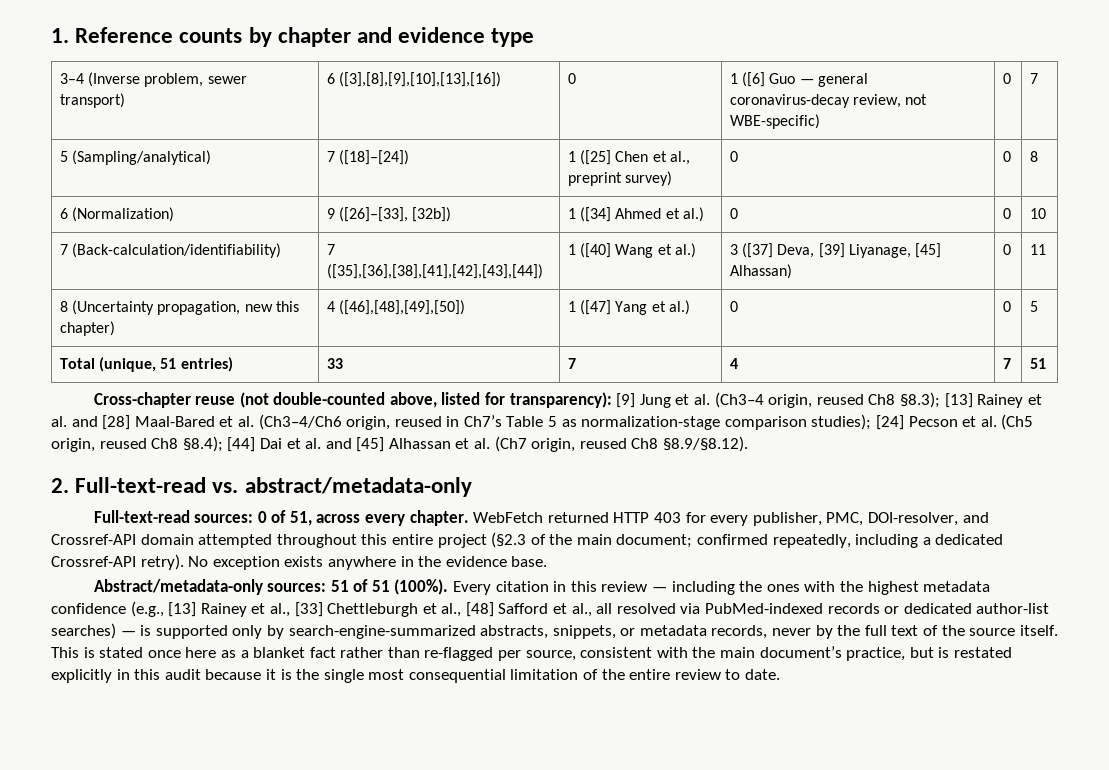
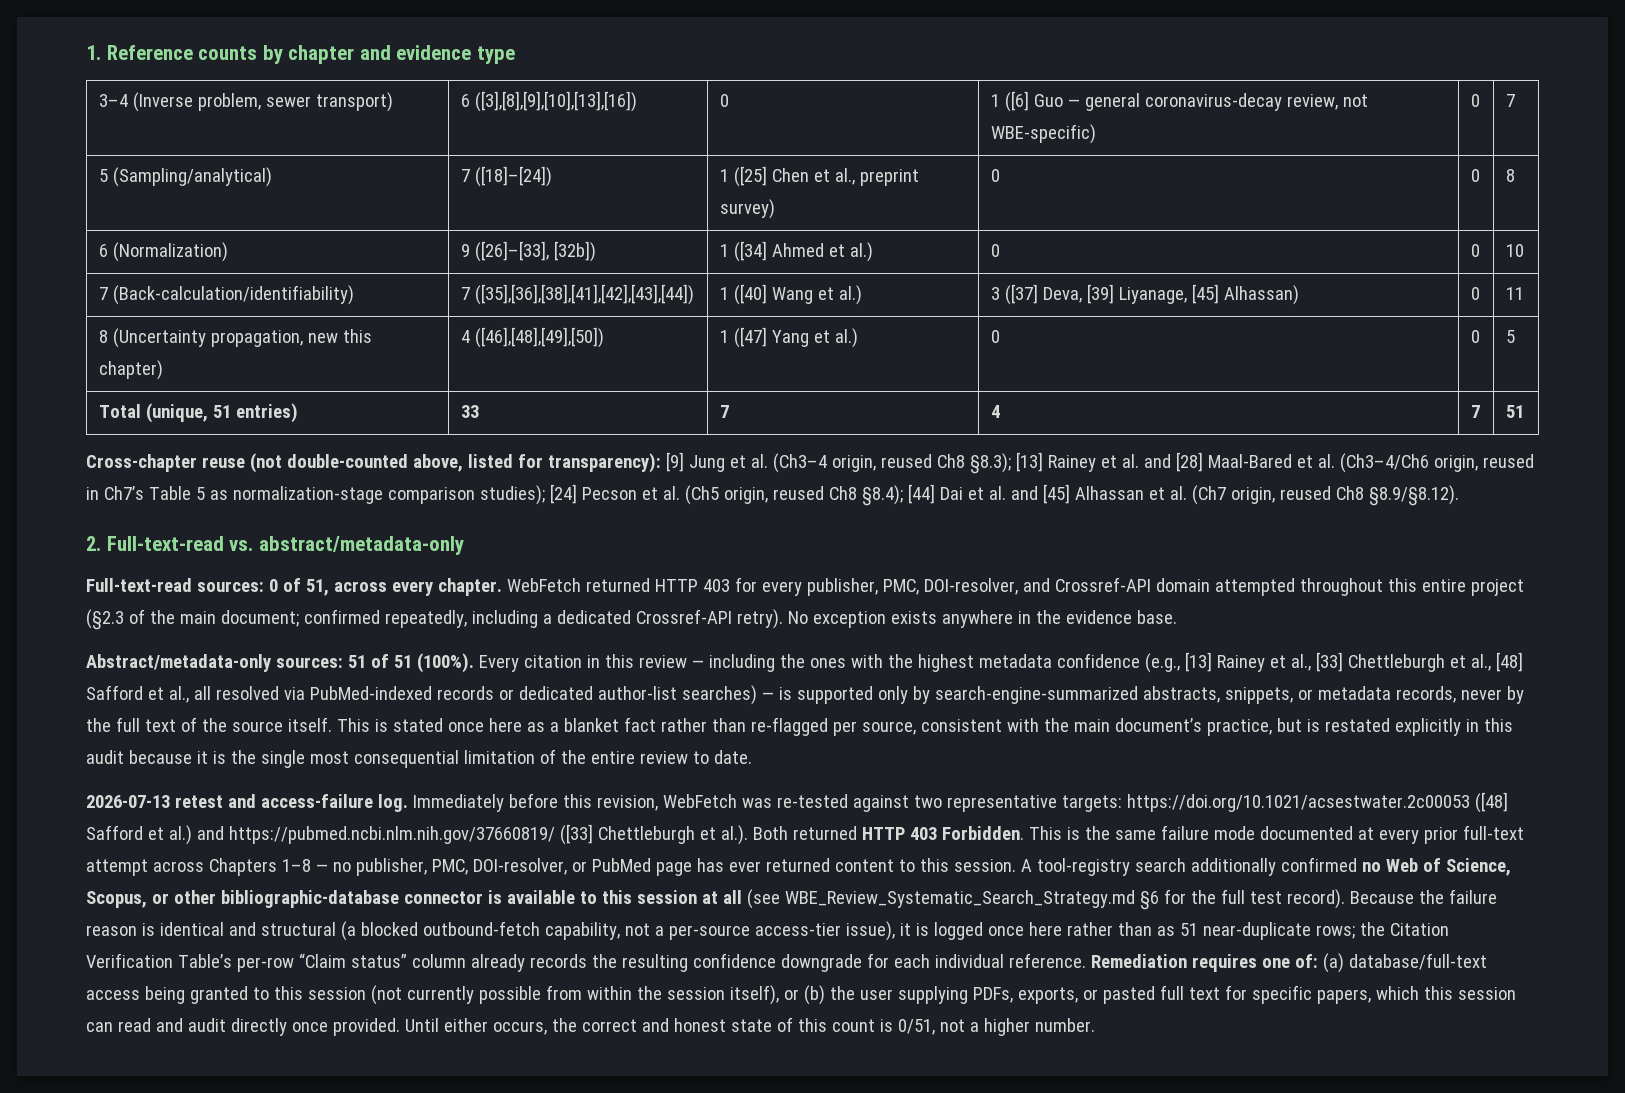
(781, 674) none -> [86,792,1508,813] [86,824,1524,845] [86,857,1511,876] [86,889,1497,910] [86,921,1449,941] [86,953,1487,973] [86,985,1516,1005] [86,1017,1095,1036] // 2026-07-13 retest and access-failure log. Immediately before this revision, WebFetch was re-tested against two representative targets: https://doi.org/10.1021/acsestwater.2c00053 ([48] Safford et al.) and https://pubmed.ncbi.nlm.nih.gov/37660819/ ([33] Chettleburgh et al.). Both returned HTTP 403 Forbidden. This is the same failure mode documented at every prior full-text attempt across Chapters 1–8 — no publisher, PMC, DOI-resolver, or PubMed page has ever returned content to this session. A tool-registry search additionally confirmed no Web of Science, Scopus, or other bibliographic-database connector is available to this session at all (see WBE_Review_Systematic_Search_Strategy.md §6 for the full test record). Because the failure reason is identical and structural (a blocked outbound-fetch capability, not a per-source access-tier issue), it is logged once here rather than as 51 near-duplicate rows; the Citation Verification Table’s per-row “Claim status” column already records the resulting confidence downgrade for each individual reference. Remediation requires one of: (a) database/full-text access being granted to this session (not currently possible from within the session itself), or (b) the user supplying PDFs, exports, or pasted full text for specific papers, which this session can read and audit directly once provided. Until either occurs, the correct and honest state of this count is 0/51, not a higher number.

